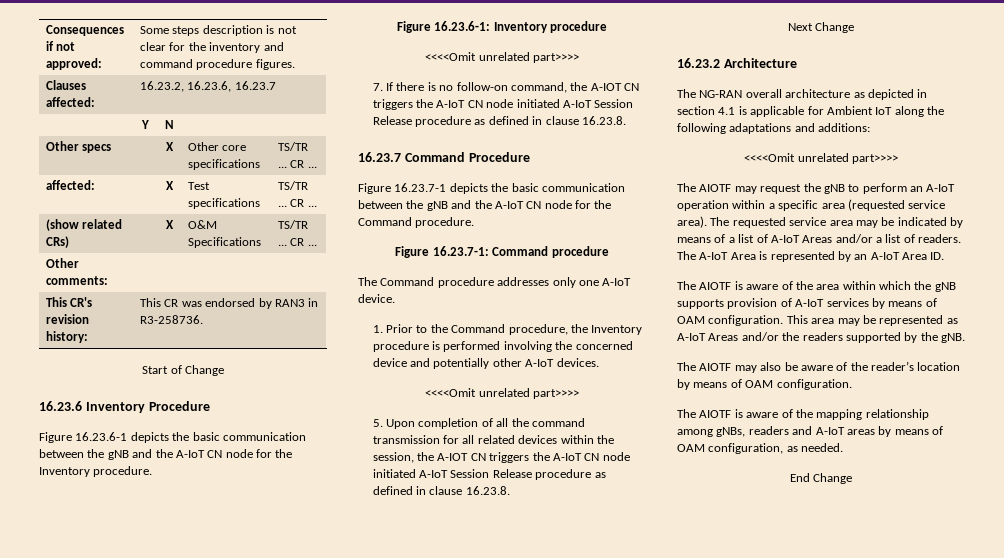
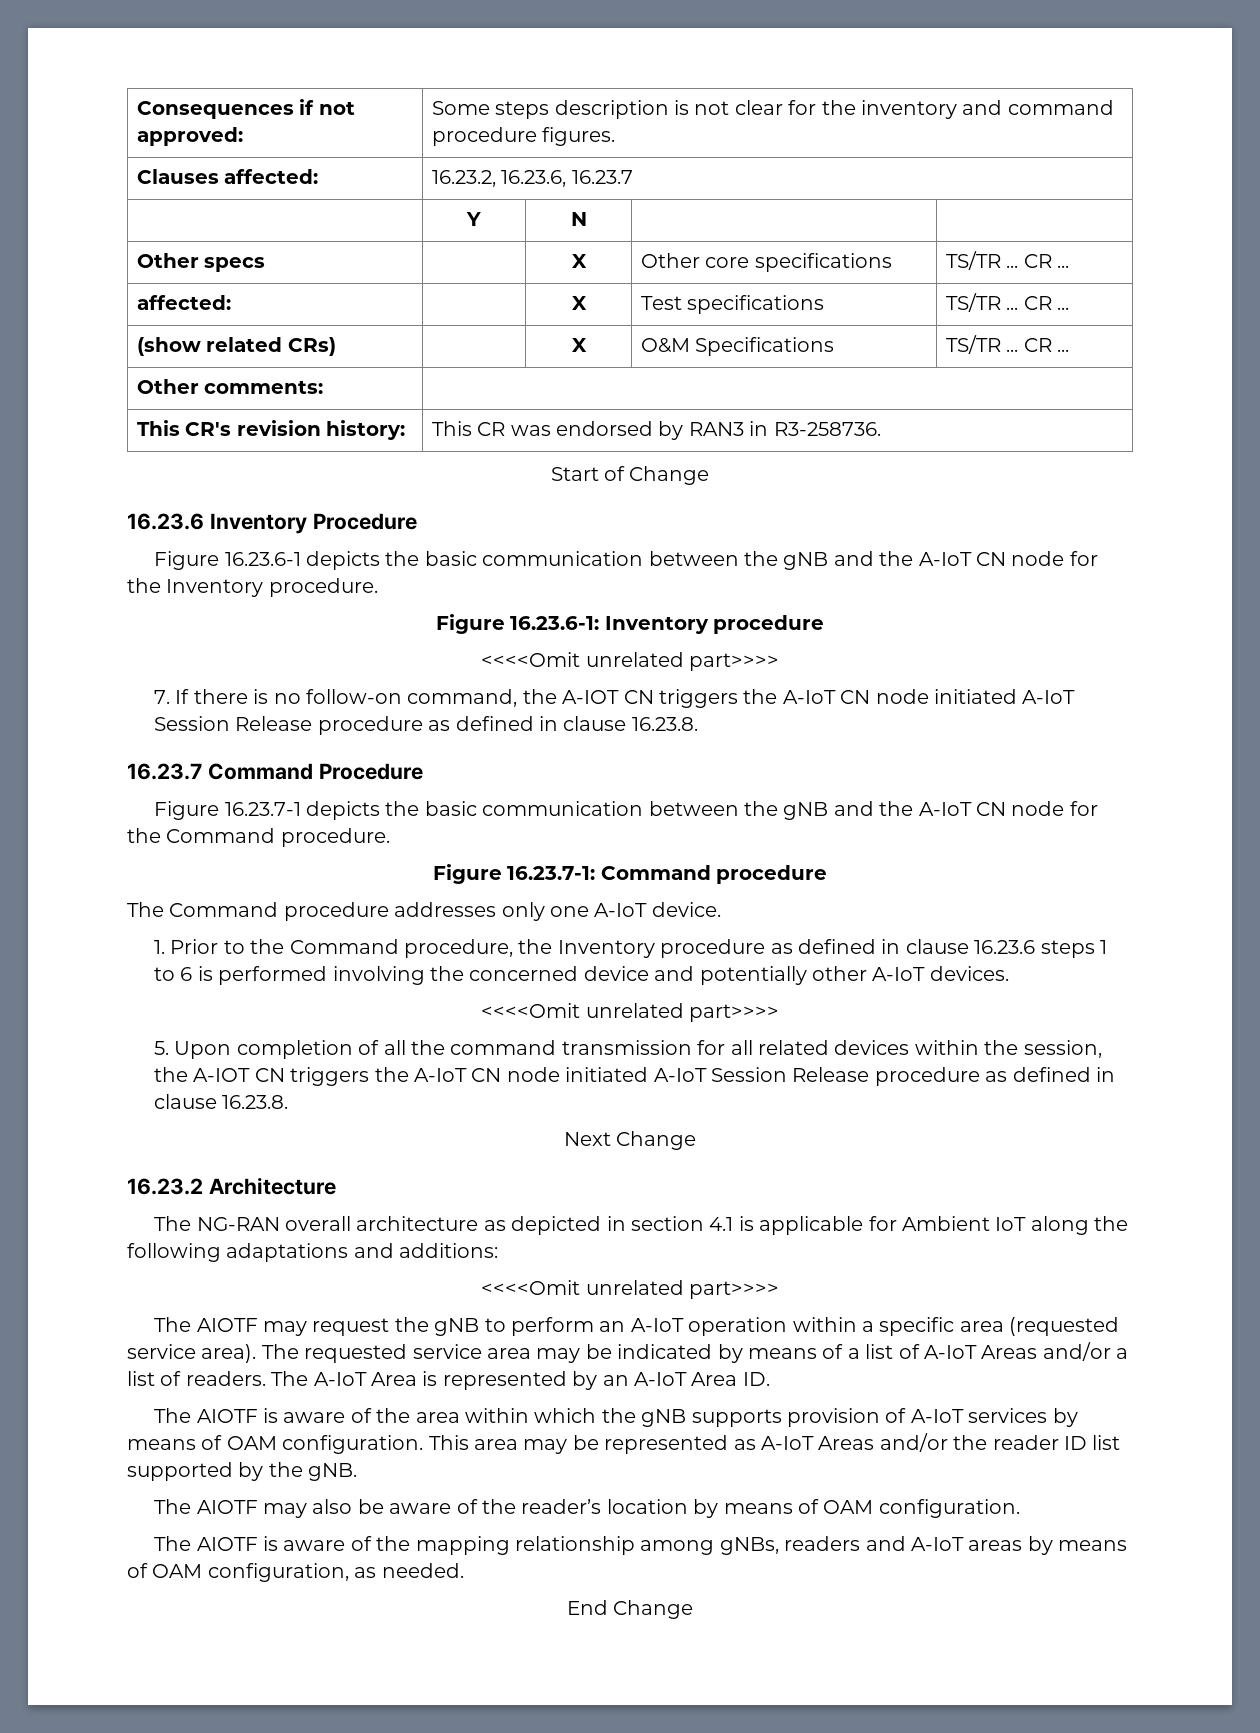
(429, 346) none -> [770,939,1108,958] [154,967,193,981] as defined in clause 16.23.6 steps 1 to 6
[802,332,843,341] readers -> [992,1435,1121,1450] reader ID list

